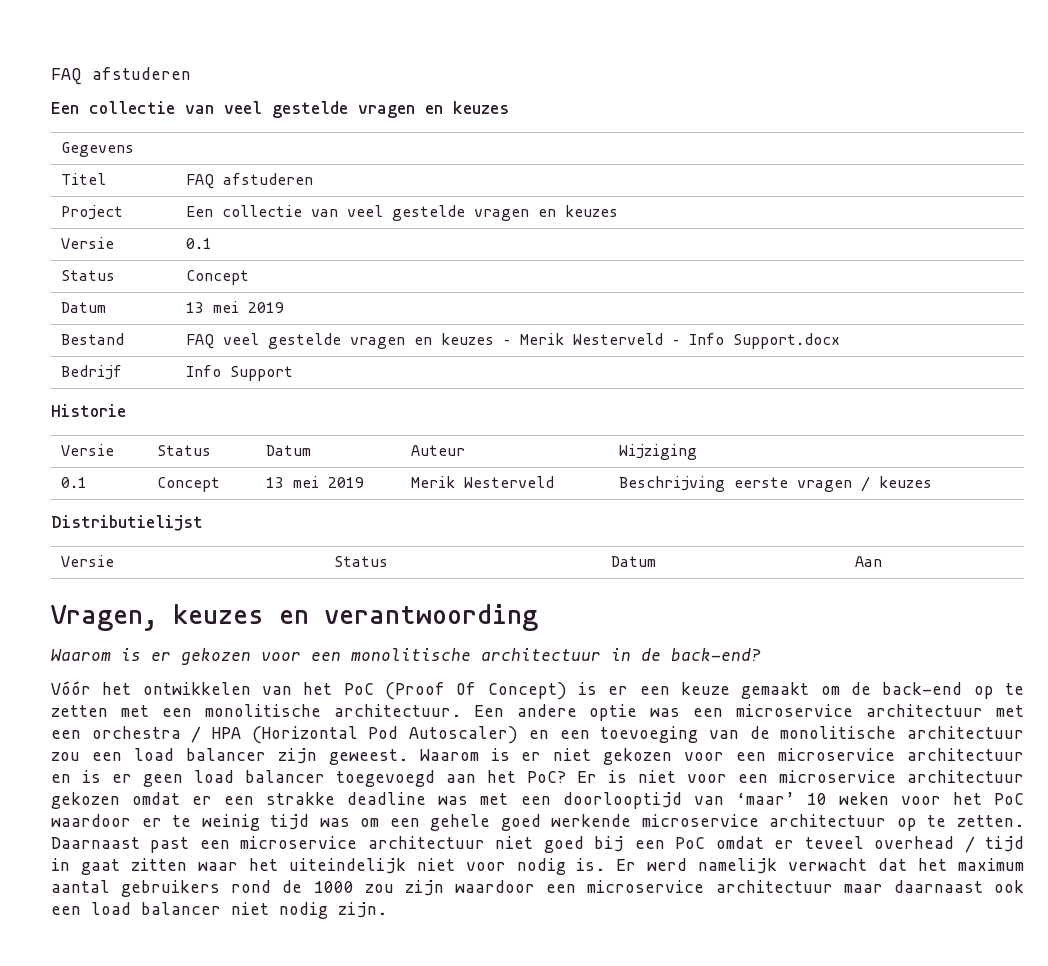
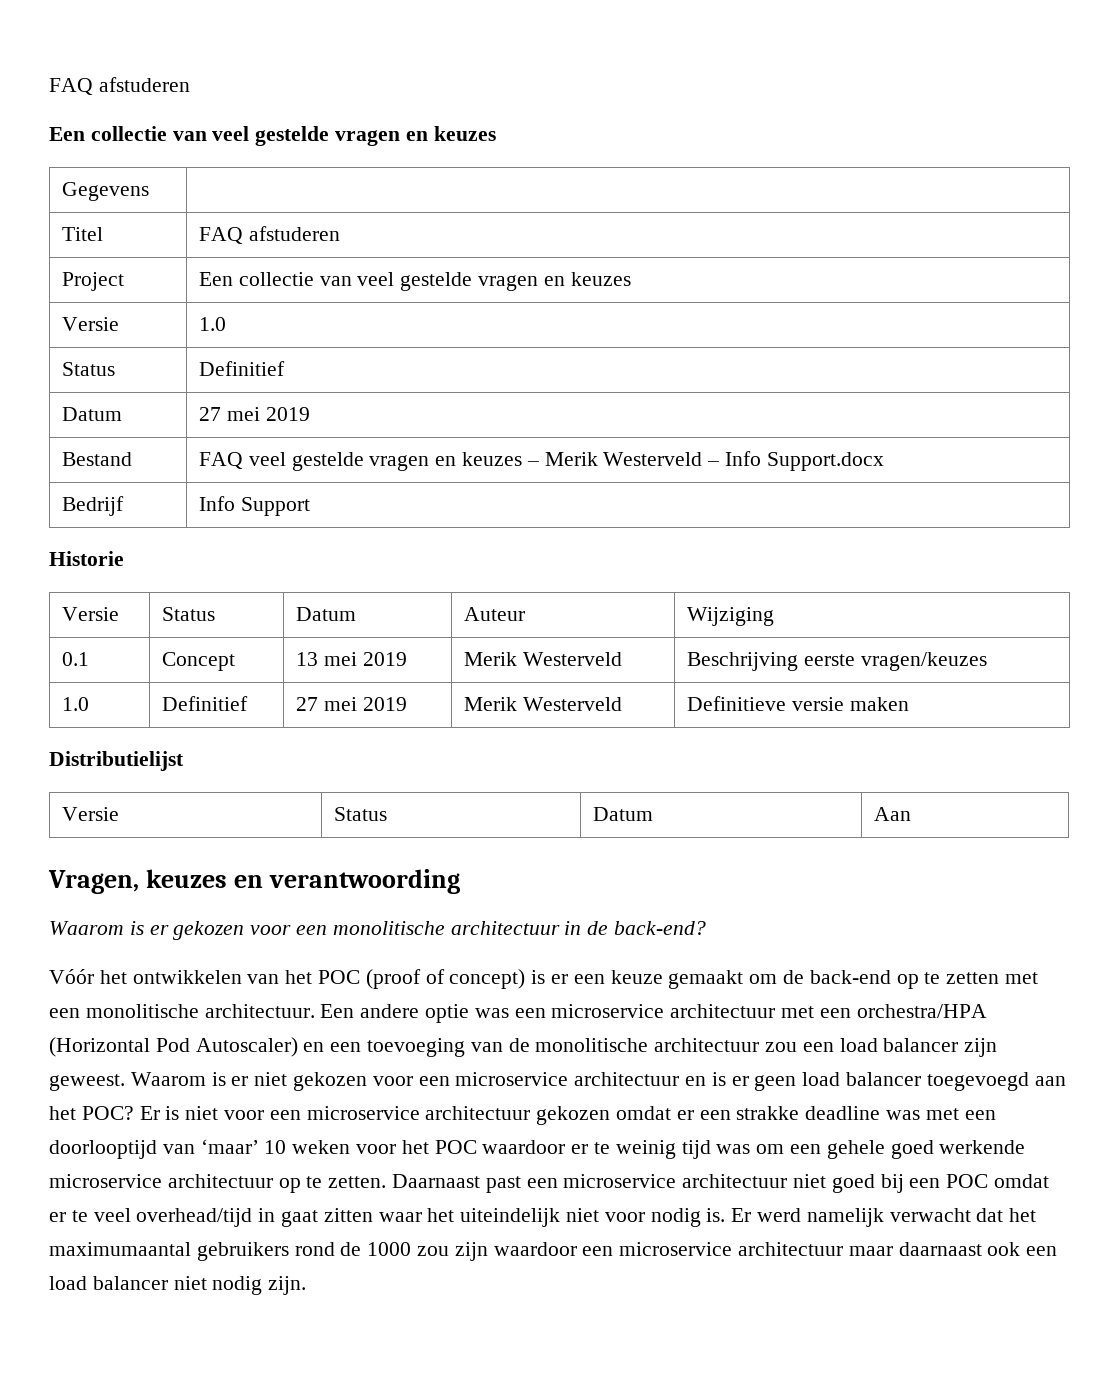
[186,238,213,249] [61,270,116,281] [186,270,250,285] [61,302,107,313] [186,302,205,313] 0.1 // Status | Concept // Datum | 13 -> [198,317,226,331] [61,362,115,376] [198,361,285,376] [61,407,122,421] [198,407,221,421] 1.0 // Status | Definitief // Datum | 27
[797,476,933,492] vragen / keuzes -> [860,652,987,671] [61,697,89,711] [161,696,248,711] [295,697,407,711] [463,697,622,711] [686,696,909,711] vragen/keuzes // 1.0 | Definitief | 27 mei 2019 | Merik Westerveld | Definitieve versie maken
[343,682,567,700] PoC (Proof Of Concept) -> [318,969,526,989] POC (proof of concept)
[91,726,242,743] orchestra / HPA -> [856,1004,987,1018] orchestra/HPA
[527,771,566,783] PoC? -> [81,1106,134,1120] POC?
[994,793,1024,805] PoC -> [434,1140,477,1154] POC
[675,836,1025,853] PoC omdat er teveel overhead / tijd -> [946,1174,1050,1188] [49,1208,253,1227] POC omdat er te veel overhead/tijd
[958,858,1024,871] [51,880,110,893] maximum aantal -> [49,1242,191,1256] maximumaantal

